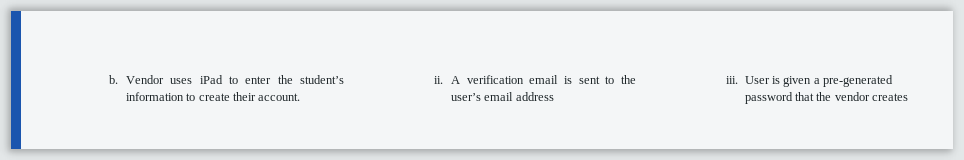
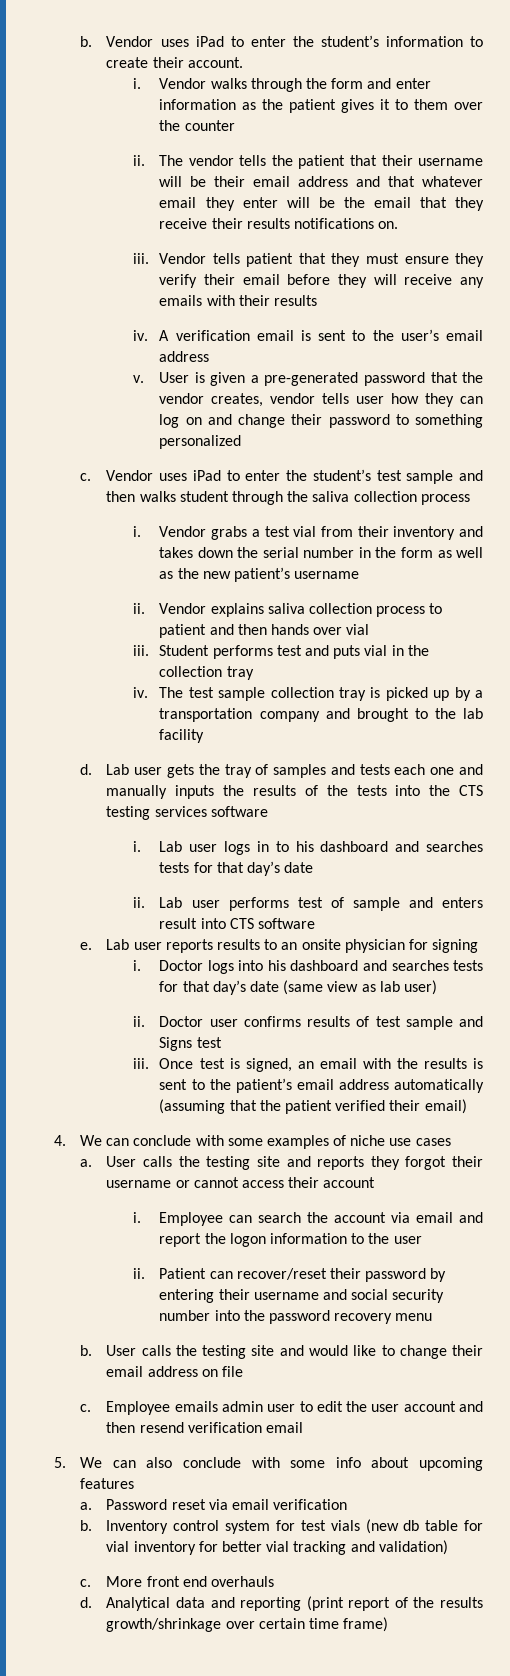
[434,76,444,84] ii. -> [132,78,431,92] [159,99,483,113] [159,120,235,131] [132,155,483,169] [159,176,483,187] [159,197,484,211] [159,218,399,229] [132,253,484,267] [159,274,484,288] [159,295,318,306] [132,330,148,341] i. Vendor walks through the form and enter information as the patient gives it to them over the counter // ii. The vendor tells the patient that their username will be their email address and that whatever email they enter will be the email that they receive their results notifications on. // iii. Vendor tells patient that they must ensure they verify their email before they will receive any emails with their results // iv.
[726,76,739,84] iii. -> [132,375,144,383] v.
[872,93,909,101] creates -> [211,393,484,407] [159,414,483,428] [159,435,242,449] [79,469,484,484] [106,491,470,505] [132,526,483,540] [159,547,483,558] [159,567,360,582] [132,603,443,617] [159,624,370,638] [132,645,429,659] [159,666,254,680] [132,687,483,701] [159,708,483,722] [159,729,205,743] [79,764,484,778] [106,785,483,799] [106,806,268,820] [132,841,483,855] [159,861,314,876] [132,897,483,911] [159,918,316,929] [79,939,479,953] [132,960,483,974] [159,980,437,995] [132,1016,483,1030] [159,1037,222,1051] [132,1058,484,1072] [159,1078,484,1093] [159,1099,467,1114] [53,1135,451,1149] [79,1156,483,1170] [106,1177,376,1188] [132,1212,484,1226] [159,1233,422,1247] [132,1268,447,1282] [159,1289,445,1303] [159,1310,433,1324] [79,1345,483,1359] [106,1366,244,1377] [79,1401,483,1415] [106,1422,304,1433] [53,1457,483,1471] [79,1478,134,1489] [79,1499,348,1510] [79,1519,483,1534] [106,1540,448,1555] [79,1576,275,1587] [79,1596,483,1611] [106,1617,389,1632] creates, vendor tells user how they can log on and change their password to something personalized // c. Vendor uses iPad to enter the student’s test sample and then walks student through the saliva collection process // i. Vendor grabs a test vial from their inventory and takes down the serial number in the form as well as the new patient’s username // ii. Vendor explains saliva collection process to patient and then hands over vial // iii. Student performs test and puts vial in the collection tray // iv. The test sample collection tray is picked up by a transportation company and brought to the lab facility // d. Lab user gets the tray of samples and tests each one and manually inputs the results of the tests into the CTS testing services software // i. Lab user logs in to his dashboard and searches tests for that day’s date // ii. Lab user performs test of sample and enters result into CTS software // e. Lab user reports results to an onsite physician for signing // i. Doctor logs into his dashboard and searches tests for that day’s date (same view as lab user) // ii. Doctor user confirms results of test sample and Signs test // iii. Once test is signed, an email with the results is sent to the patient’s email address automatically (assuming that the patient verified their email) // 4. We can conclude with some examples of niche use cases // a. User calls the testing site and reports they forgot their username or cannot access their account // i. Employee can search the account via email and report the logon information to the user // ii. Patient can recover/reset their password by entering their username and social security number into the password recovery menu // b. User calls the testing site and would like to change their email address on file // c. Employee emails admin user to edit the user account and then resend verification email // 5. We can also conclude with some info about upcoming features // a. Password reset via email verification // b. Inventory control system for test vials (new db table for vial inventory for better vial tracking and validation) // c. More front end overhauls // d. Analytical data and reporting (print report of the results growth/shrinkage over certain time frame)

